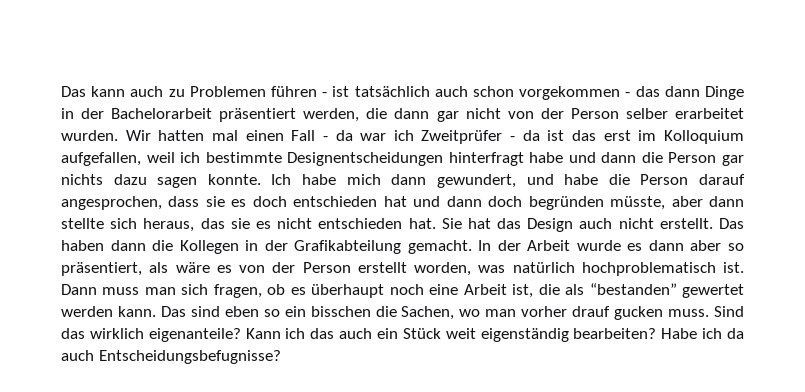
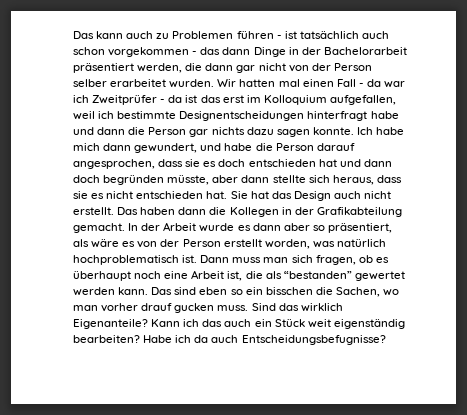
[200,218,225,229] das -> [376,175,402,183] dass
[148,328,241,342] eigenanteile? -> [73,319,148,329] Eigenanteile?

